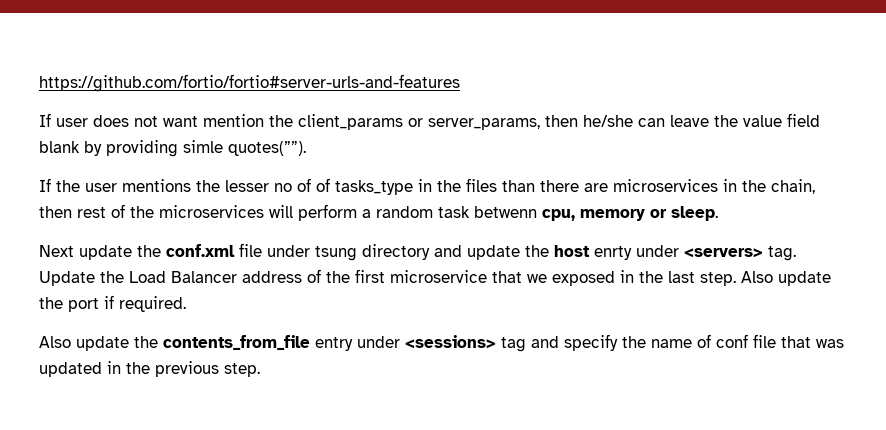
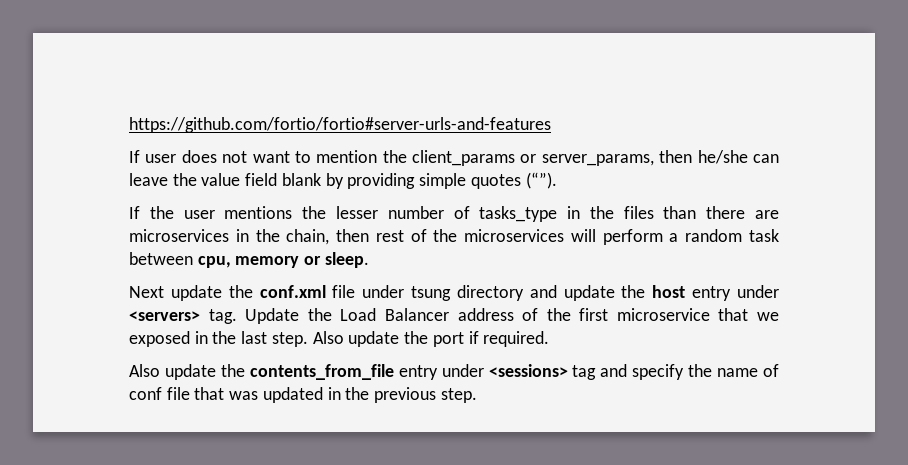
(198, 121) none -> [294,151,311,163] to
[183,140,306,156] simle quotes(””). -> [419,172,557,189] simple quotes (“”).
[274,178,311,192] no of -> [387,206,444,219] number
[474,206,537,218] betwenn -> [129,252,193,265] between
[594,246,632,260] enrty -> [692,286,732,301] entry

